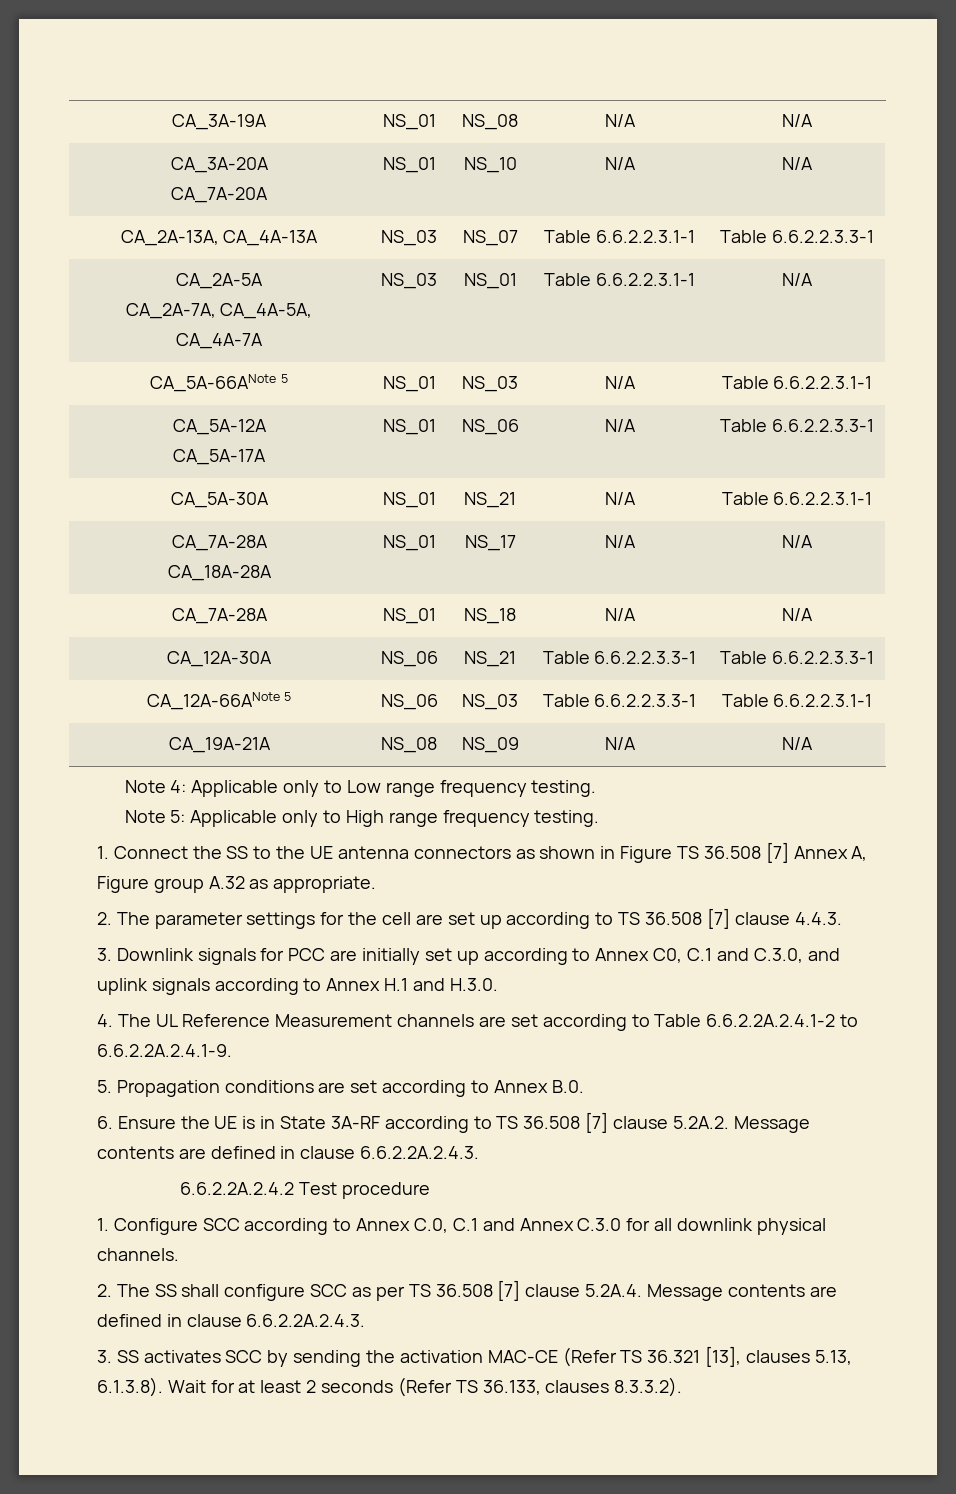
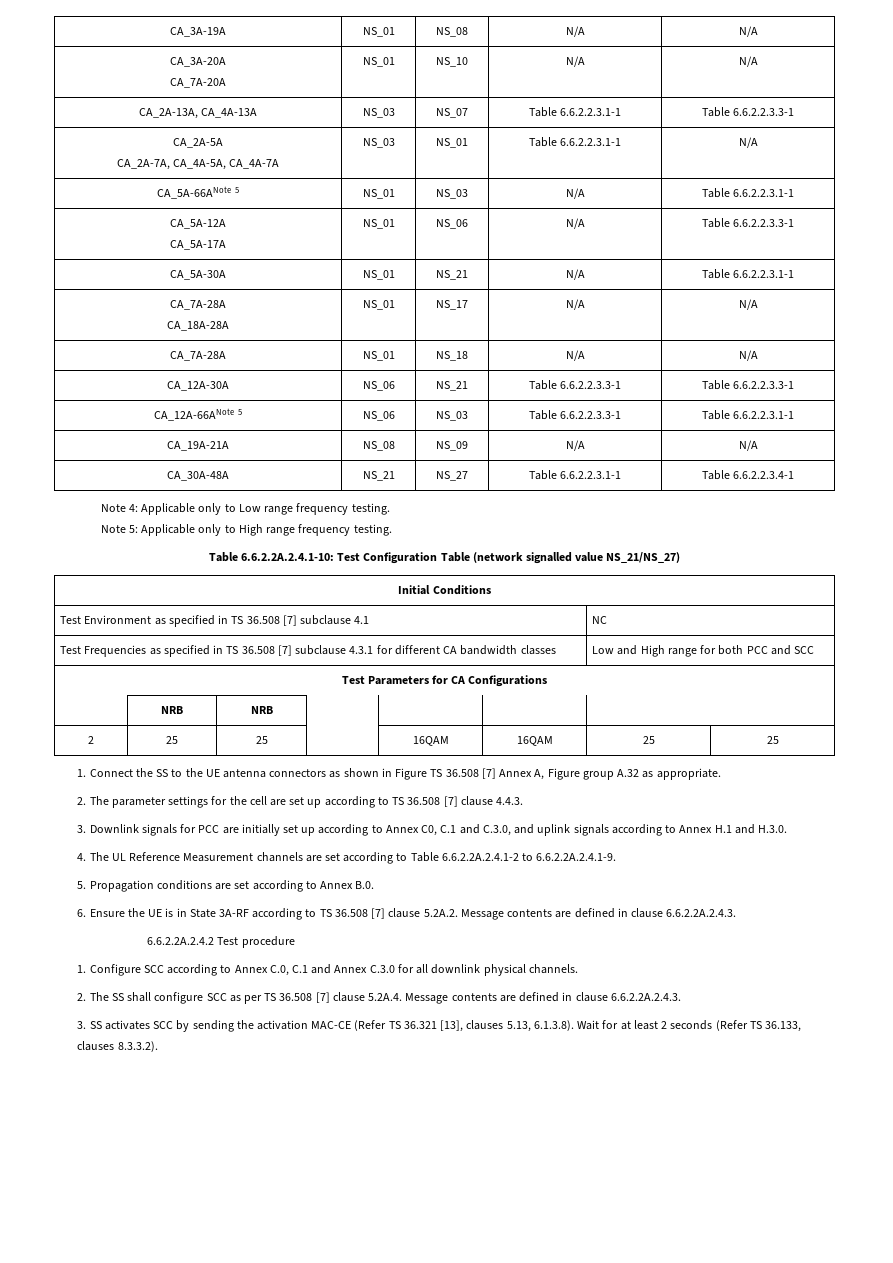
(813, 743) none -> [167,471,229,481] [362,471,395,481] [436,471,468,481] [528,470,622,480] [701,470,795,480] // CA_30A-48A | NS_21 | NS_27 | Table 6.6.2.2.3.1-1 | Table 6.6.2.2.3.4-1
(600, 818) none -> [208,552,681,564] [398,585,491,595] [60,615,370,627] [592,616,608,624] [60,645,556,657] [592,645,815,657] [341,675,548,687] [161,706,183,714] [250,706,273,714] [88,736,94,744] [166,736,178,744] [255,736,268,744] [412,736,449,746] [516,736,553,746] [642,736,655,744] [766,736,779,744] // Table 6.6.2.2A.2.4.1-10: Test Configuration Table (network signalled value NS_21/NS_27) // Initial Conditions // Test Environment as specified in TS 36.508 [7] subclause 4.1 | NC // Test Frequencies as specified in TS 36.508 [7] subclause 4.3.1 for different CA bandwidth classes | Low and High range for both PCC and SCC // Test Parameters for CA Configurations // | NRB | NRB | | | | // 2 | 25 | 25 | | 16QAM | 16QAM | 25 | 25

